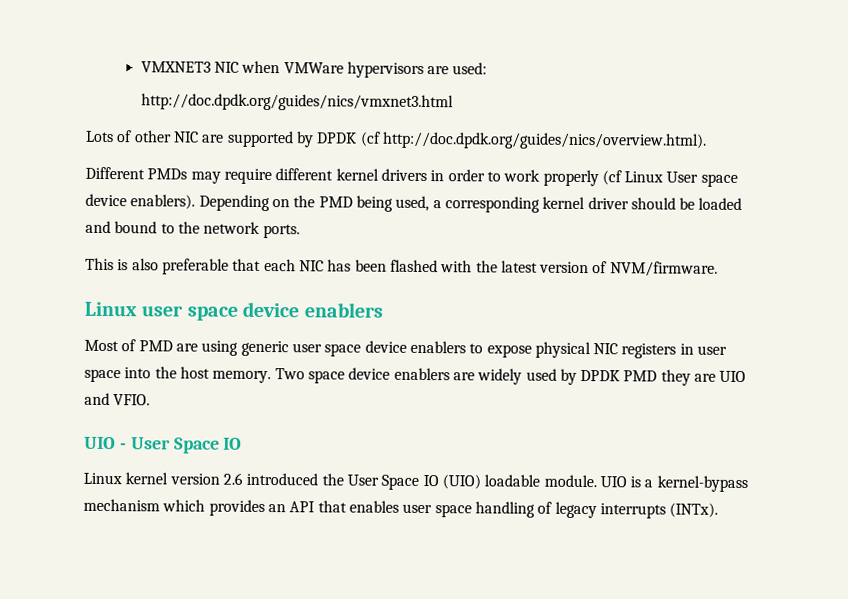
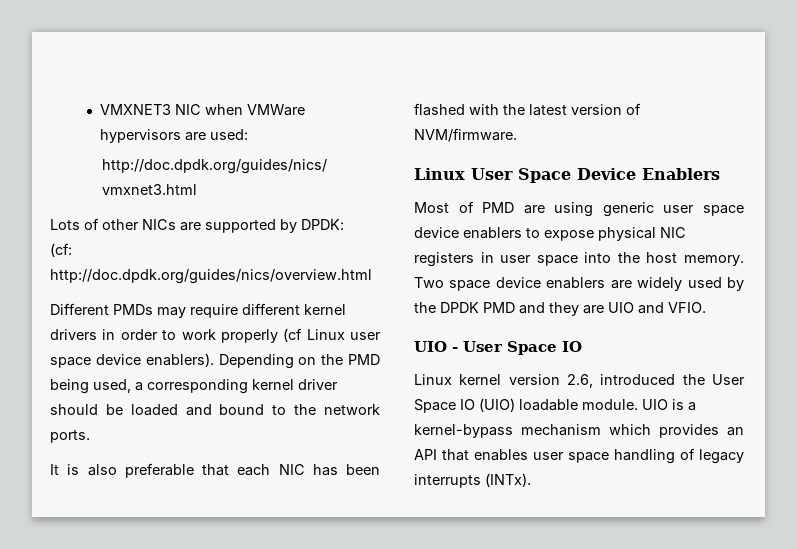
[172,131,199,143] NIC -> [142,219,176,230] NICs
[316,131,707,150] DPDK (cf http://doc.dpdk.org/guides/nics/overview.html). -> [301,219,344,230] [50,243,72,257] [50,269,372,284] DPDK: // (cf: http://doc.dpdk.org/guides/nics/overview.html
[666,171,699,183] User -> [350,332,381,340] user
[85,257,114,271] This -> [50,464,59,475] It
[141,301,383,321] user space device enablers -> [471,168,720,183] User Space Device Enablers
(577, 376) none -> [414,302,436,313] the
(658, 376) none -> [519,302,545,314] and
[222,472,243,485] 2.6 -> [567,374,593,388] 2.6,

